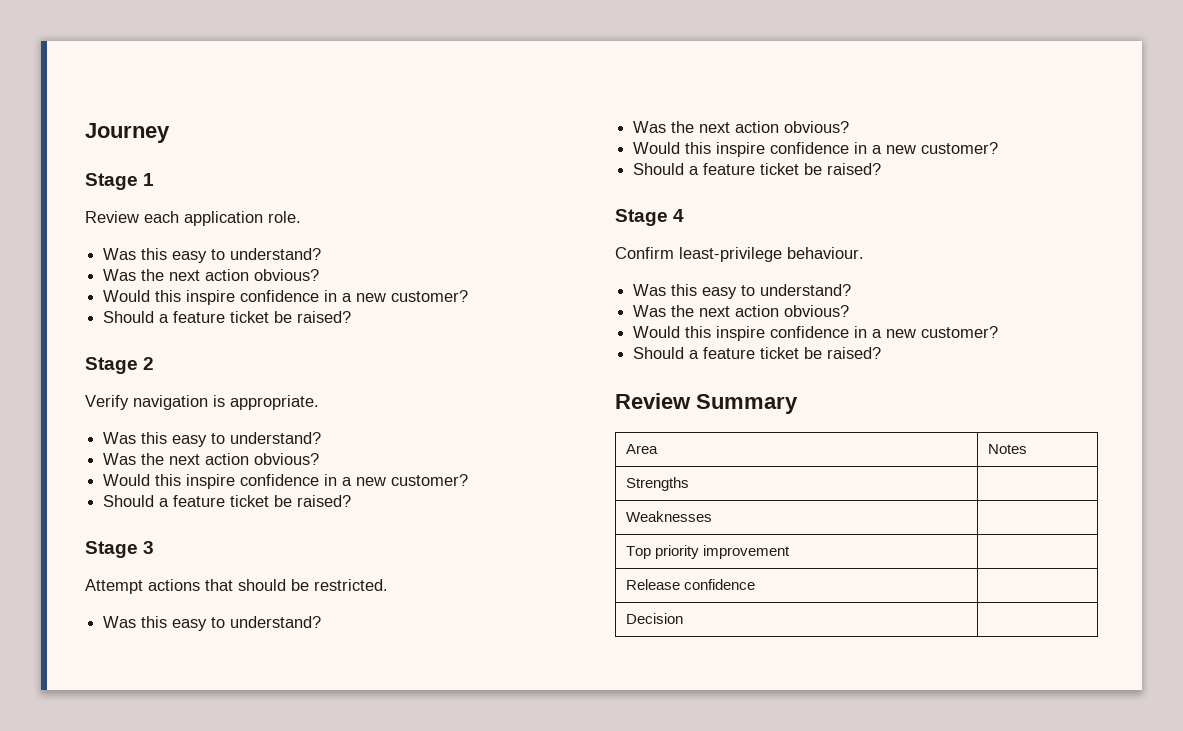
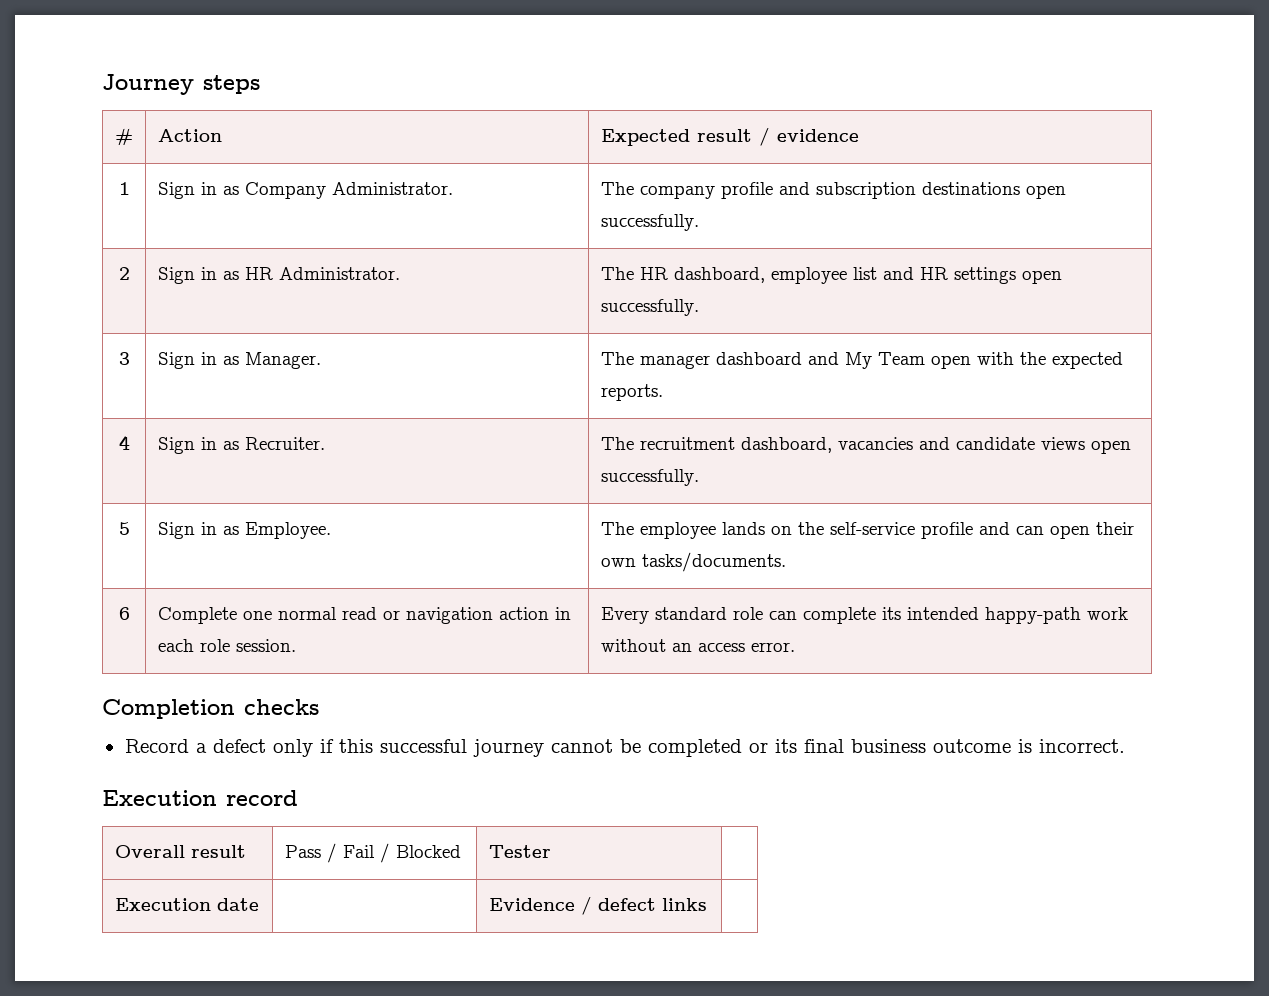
[85,173,155,190] [85,211,301,226] [103,248,322,263] [103,269,320,281] [103,290,469,305] [103,311,352,323] [85,357,155,374] [85,395,319,410] [103,432,322,447] [103,453,320,465] [103,474,469,489] [103,495,352,507] [85,541,155,558] [85,579,388,594] [103,616,322,631] [633,121,850,133] [633,142,999,157] [633,163,882,175] [615,209,685,226] [615,247,864,262] [633,284,852,299] [633,305,850,317] [633,326,999,341] [633,347,882,359] [615,393,798,414] [626,444,659,454] [988,444,1028,454] [626,477,690,491] [626,511,713,522] [626,545,791,559] [626,579,756,590] [626,613,684,624] // Stage 1 // Review each application role. // Was this easy to understand? // Was the next action obvious? // Would this inspire confidence in a new customer? // Should a feature ticket be raised? // Stage 2 // Verify navigation is appropriate. // Was this easy to understand? // Was the next action obvious? // Would this inspire confidence in a new customer? // Should a feature ticket be raised? // Stage 3 // Attempt actions that should be restricted. // Was this easy to understand? // Was the next action obvious? // Would this inspire confidence in a new customer? // Should a feature ticket be raised? // Stage 4 // Confirm least-privilege behaviour. // Was this easy to understand? // Was the next action obvious? // Would this inspire confidence in a new customer? // Should a feature ticket be raised? // Review Summary // Area | Notes // Strengths | // Weaknesses | // Top priority improvement | // Release confidence | // Decision -> [203,75,260,94] [114,128,133,145] [157,129,222,142] [600,127,859,146] [118,182,130,195] [157,182,453,199] [600,182,1066,199] [600,214,699,231] [118,267,130,280] [157,267,400,284] [600,267,1062,284] [600,299,699,316] [118,352,130,365] [157,352,321,369] [600,352,1123,369] [600,384,663,401] [118,435,130,450] [157,437,325,454] [600,437,1131,454] [600,469,699,486] [118,522,130,535] [157,522,331,539] [600,522,1134,539] [600,552,786,572] [118,607,130,620] [157,607,571,624] [157,639,296,652] [600,607,1128,624] [600,639,795,652] [102,699,319,719] [124,739,1125,757] [102,790,298,806] [114,845,246,858] [284,843,461,863] [488,845,551,858] [114,898,259,911] [488,896,707,915] steps // # | Action | Expected result / evidence // 1 | Sign in as Company Administrator. | The company profile and subscription destinations open successfully. // 2 | Sign in as HR Administrator. | The HR dashboard, employee list and HR settings open successfully. // 3 | Sign in as Manager. | The manager dashboard and My Team open with the expected reports. // 4 | Sign in as Recruiter. | The recruitment dashboard, vacancies and candidate views open successfully. // 5 | Sign in as Employee. | The employee lands on the self-service profile and can open their own tasks/documents. // 6 | Complete one normal read or navigation action in each role session. | Every standard role can complete its intended happy-path work without an access error. // Completion checks // Record a defect only if this successful journey cannot be completed or its final business outcome is incorrect. // Execution record // Overall result | Pass / Fail / Blocked | Tester | // Execution date | | Evidence / defect links

